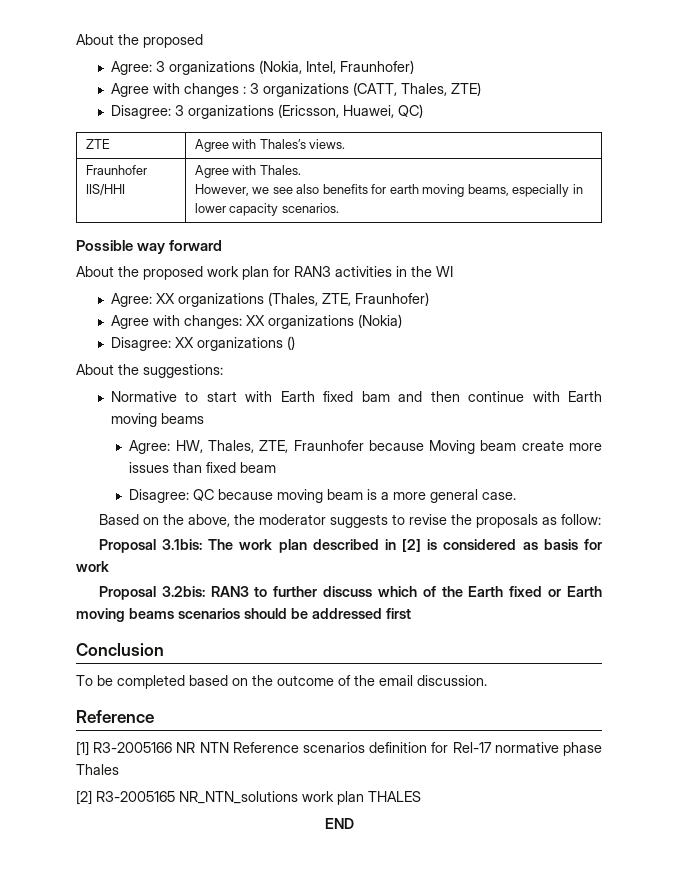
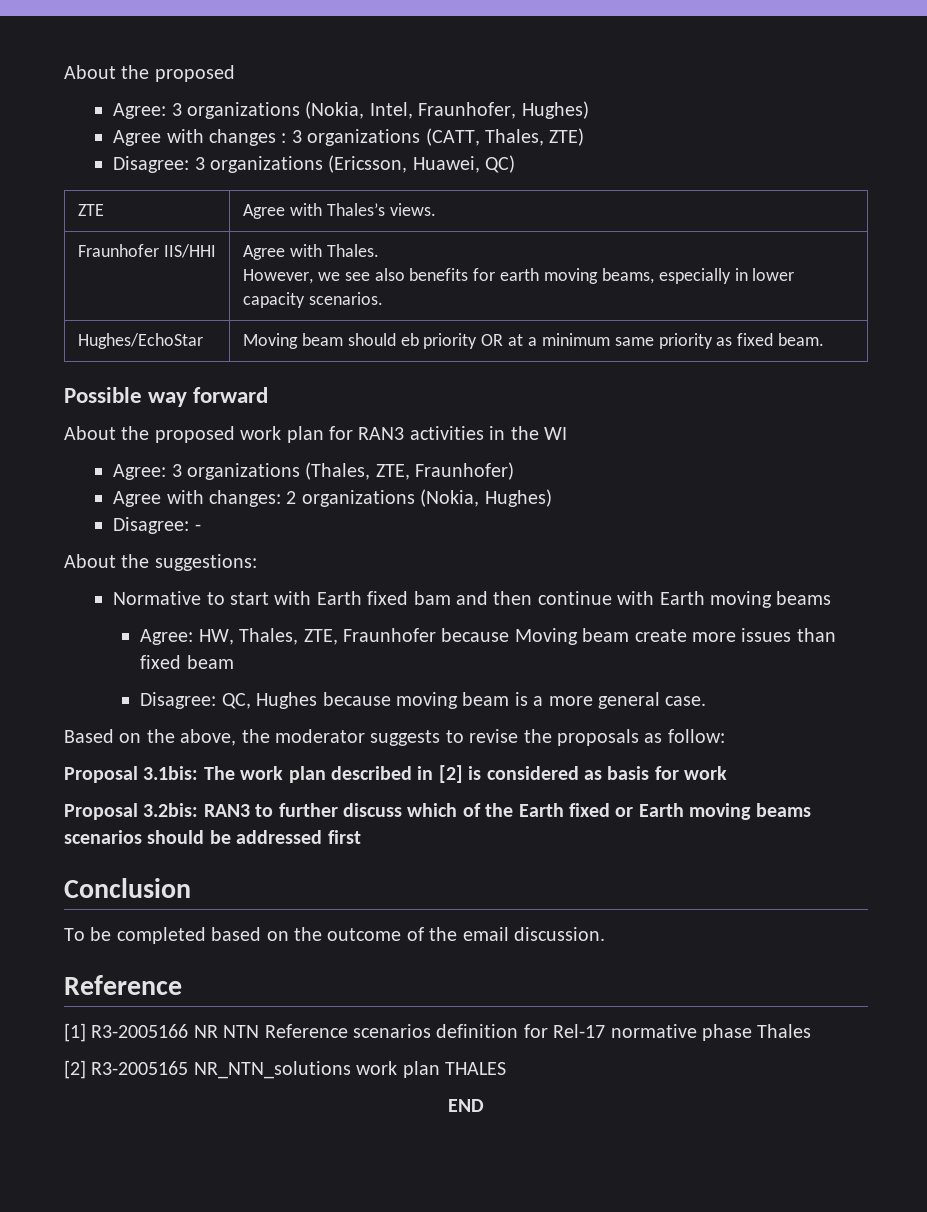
[339,60,414,74] Fraunhofer) -> [418,101,589,119] Fraunhofer, Hughes)
(339, 208) none -> [77,333,203,349] [242,333,825,349] // Hughes/EchoStar | Moving beam should eb priority OR at a minimum same priority as fixed beam.
[155,293,175,304] XX -> [171,464,182,477] 3
[245,314,402,329] [110,336,295,351] XX organizations (Nokia) // Disagree: XX organizations () -> [286,489,552,507] [113,517,201,534] 2 organizations (Nokia, Hughes) // Disagree: -
[193,489,215,501] QC -> [221,692,318,709] QC, Hughes

